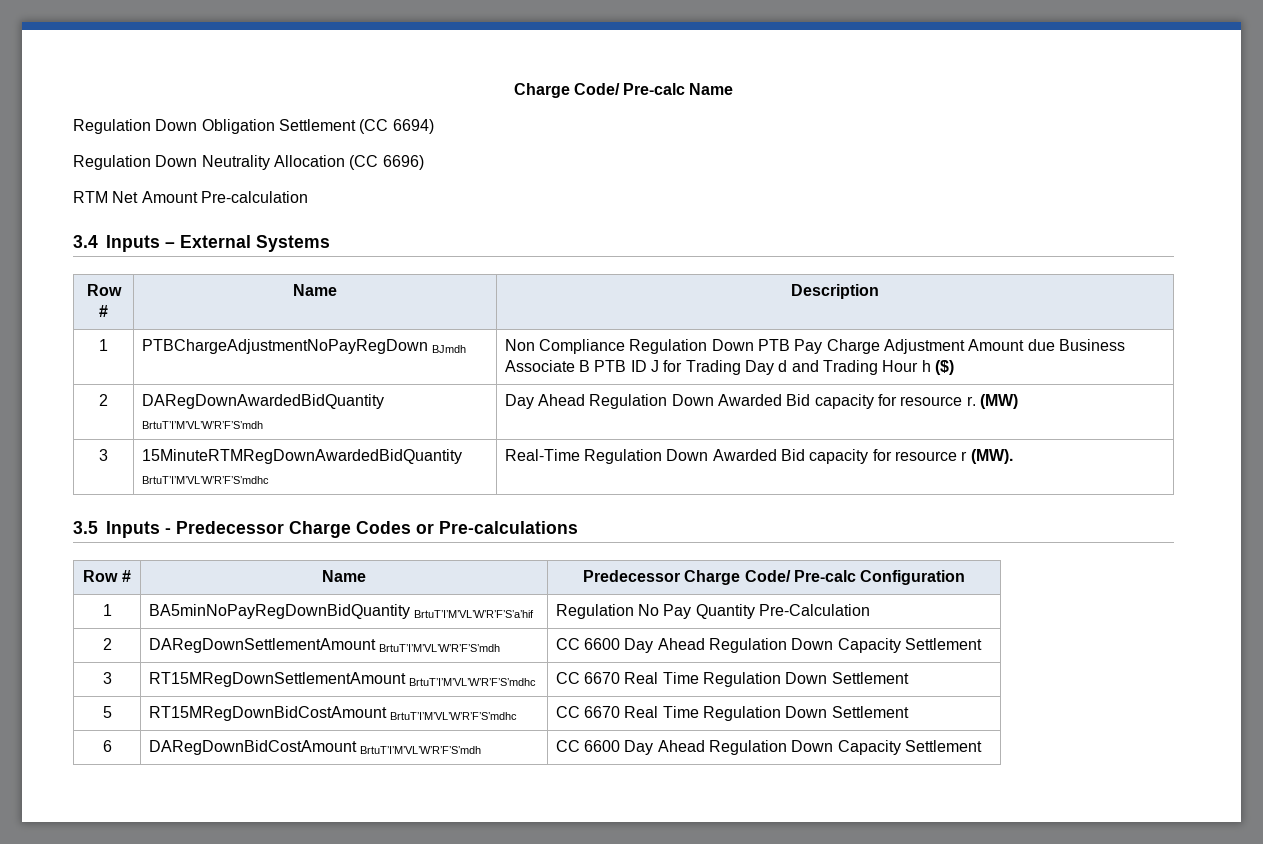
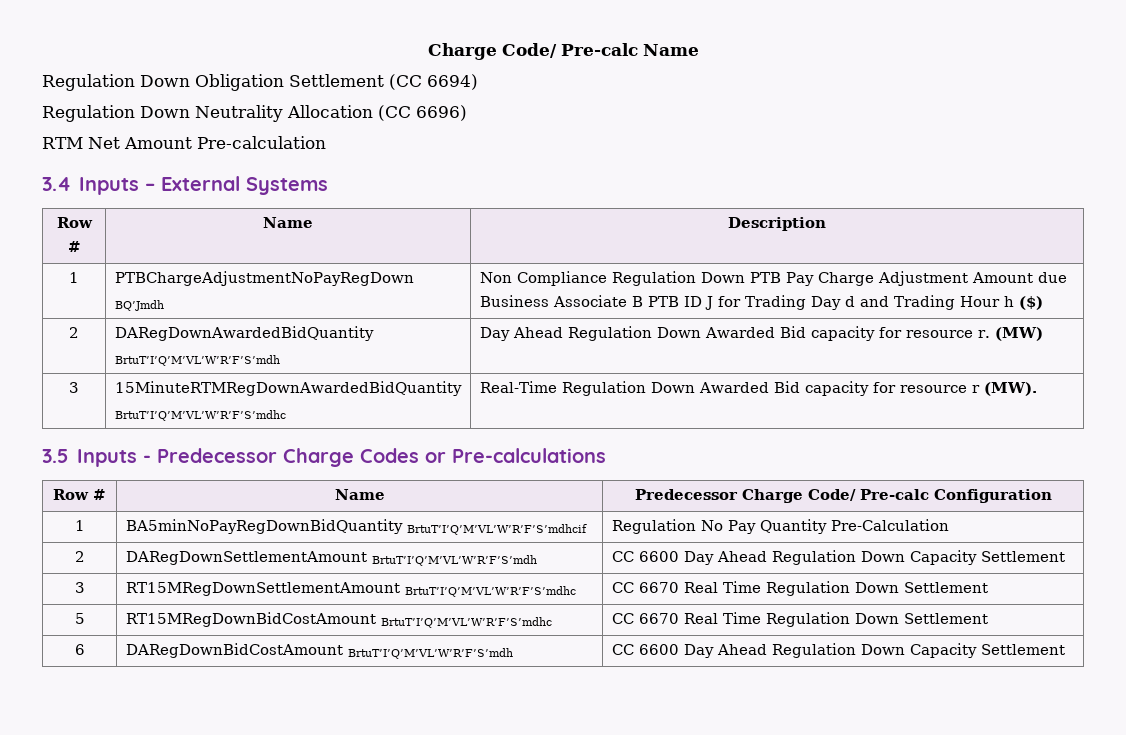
[432,345,467,353] BJmdh -> [114,300,164,311] BQ’Jmdh
[141,421,263,429] BrtuT’I’M’VL’W’R’F’S’mdh -> [114,355,280,366] BrtuT’I’Q’M’VL’W’R’F’S’mdh
[141,476,269,484] BrtuT’I’M’VL’W’R’F’S’mdhc -> [114,410,286,421] BrtuT’I’Q’M’VL’W’R’F’S’mdhc
[414,610,535,618] BrtuT’I’M’VL’W’R’F’S’a’hif -> [406,524,587,535] BrtuT’I’Q’M’VL’W’R’F’S’mdhcif
[379,644,501,652] BrtuT’I’M’VL’W’R’F’S’mdh -> [371,555,537,566] BrtuT’I’Q’M’VL’W’R’F’S’mdh
[409,678,537,686] BrtuT’I’M’VL’W’R’F’S’mdhc -> [404,586,576,597] BrtuT’I’Q’M’VL’W’R’F’S’mdhc
[390,712,518,720] BrtuT’I’M’VL’W’R’F’S’mdhc -> [380,617,552,628] BrtuT’I’Q’M’VL’W’R’F’S’mdhc
[360,746,482,754] BrtuT’I’M’VL’W’R’F’S’mdh -> [347,648,513,659] BrtuT’I’Q’M’VL’W’R’F’S’mdh

